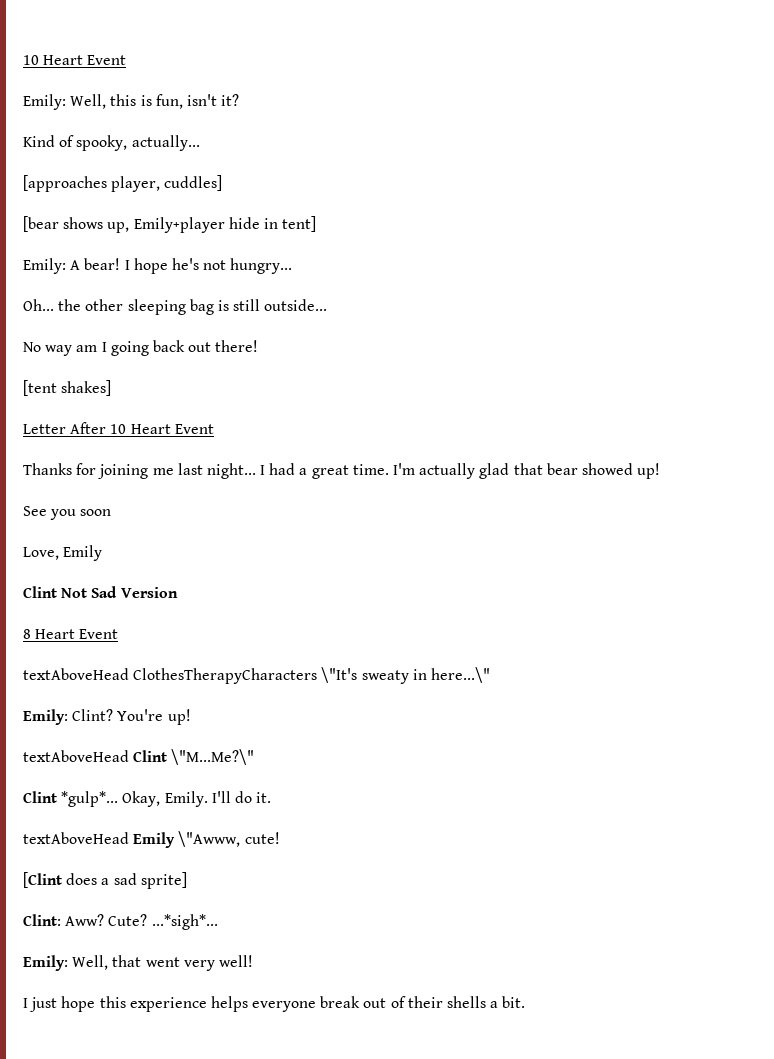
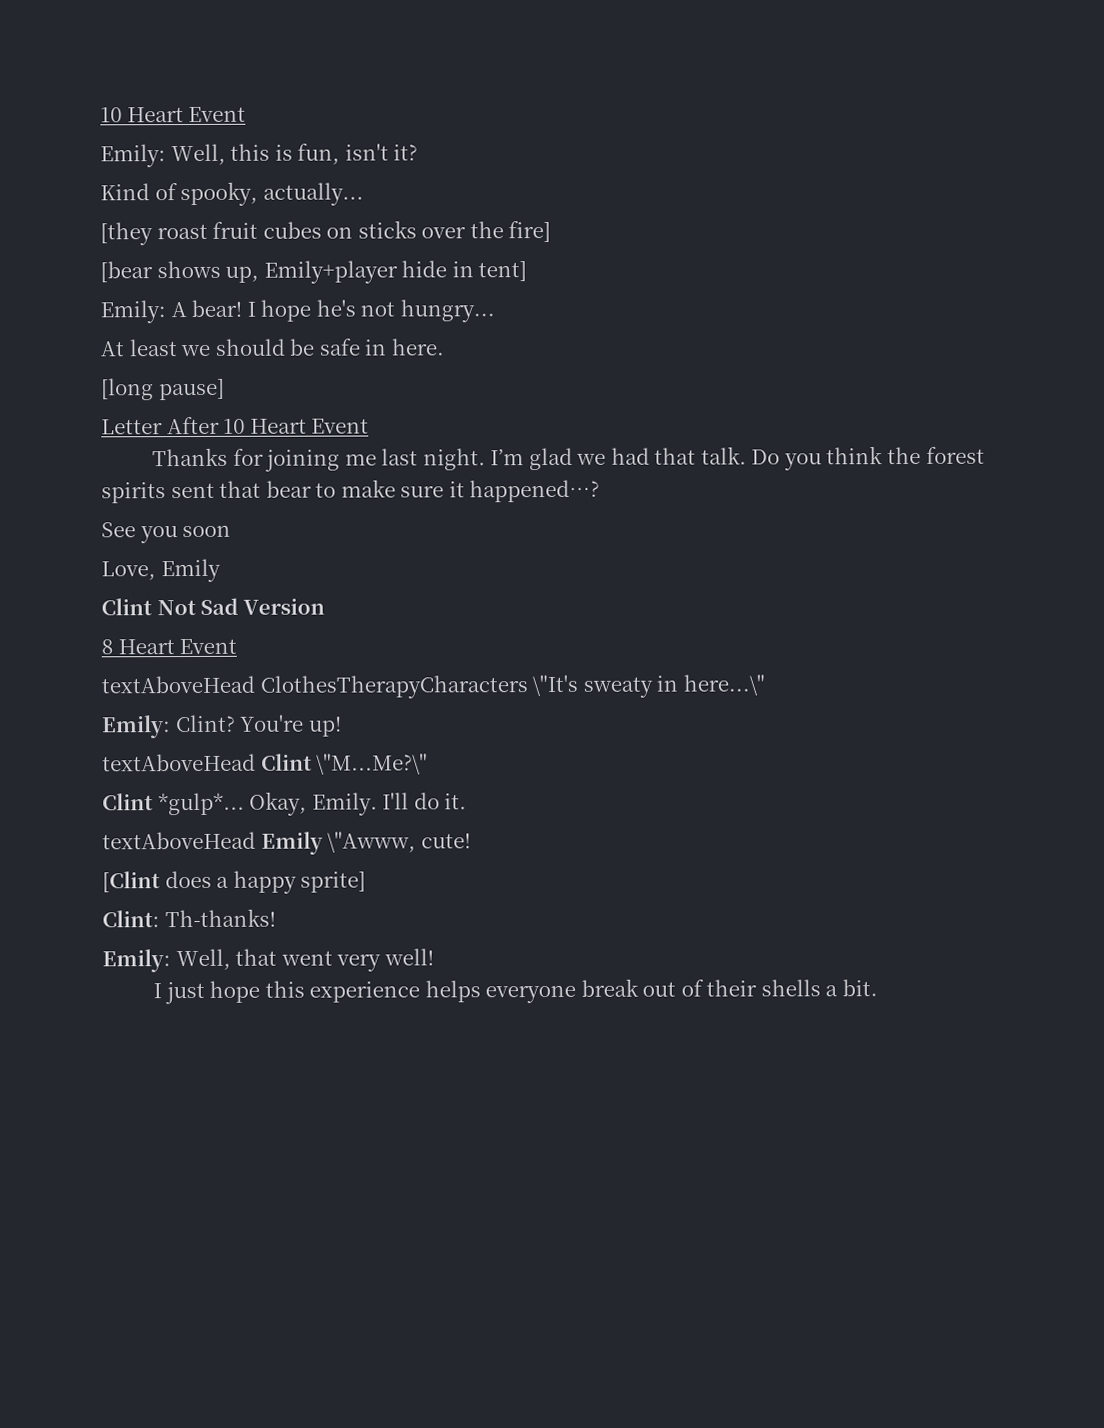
[23,175,223,192] [approaches player, cuddles] -> [100,220,552,246] [they roast fruit cubes on sticks over the fire]
[23,299,328,315] [23,340,259,356] [23,380,112,396] Oh... the other sleeping bag is still outside... // No way am I going back out there! // [tent shakes] -> [100,338,444,357] [101,378,225,401] At least we should be safe in here. // [long pause]
[206,463,661,479] night... I had a great time. I'm actually glad that bear showed up! -> [422,446,985,471] [101,479,601,504] night. I’m glad we had that talk. Do you think the forest spirits sent that bear to make sure it happened…?
[113,873,137,885] sad -> [232,870,297,894] happy
[65,914,218,930] Aww? Cute? ...*sigh*... -> [164,908,276,928] Th-thanks!

